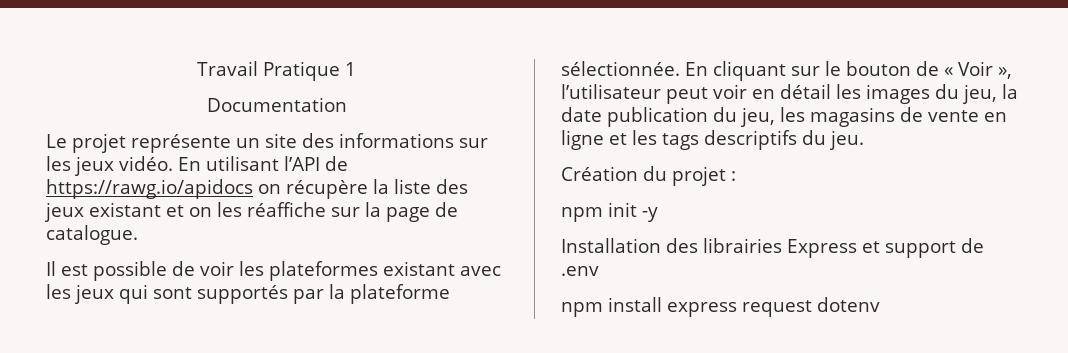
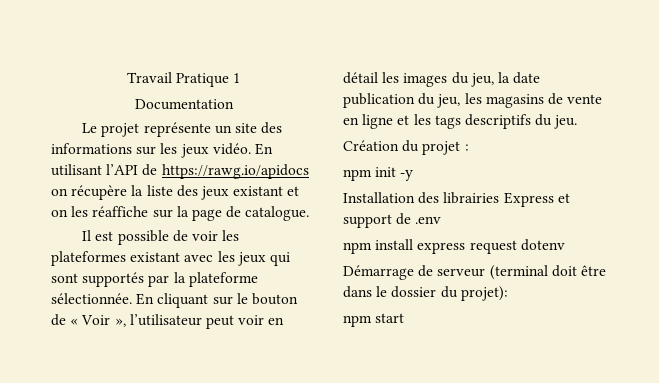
(880, 304) none -> [343,265,606,280] [343,286,508,301] [343,313,405,327] // Démarrage de serveur (terminal doit être dans le dossier du projet): // npm start

